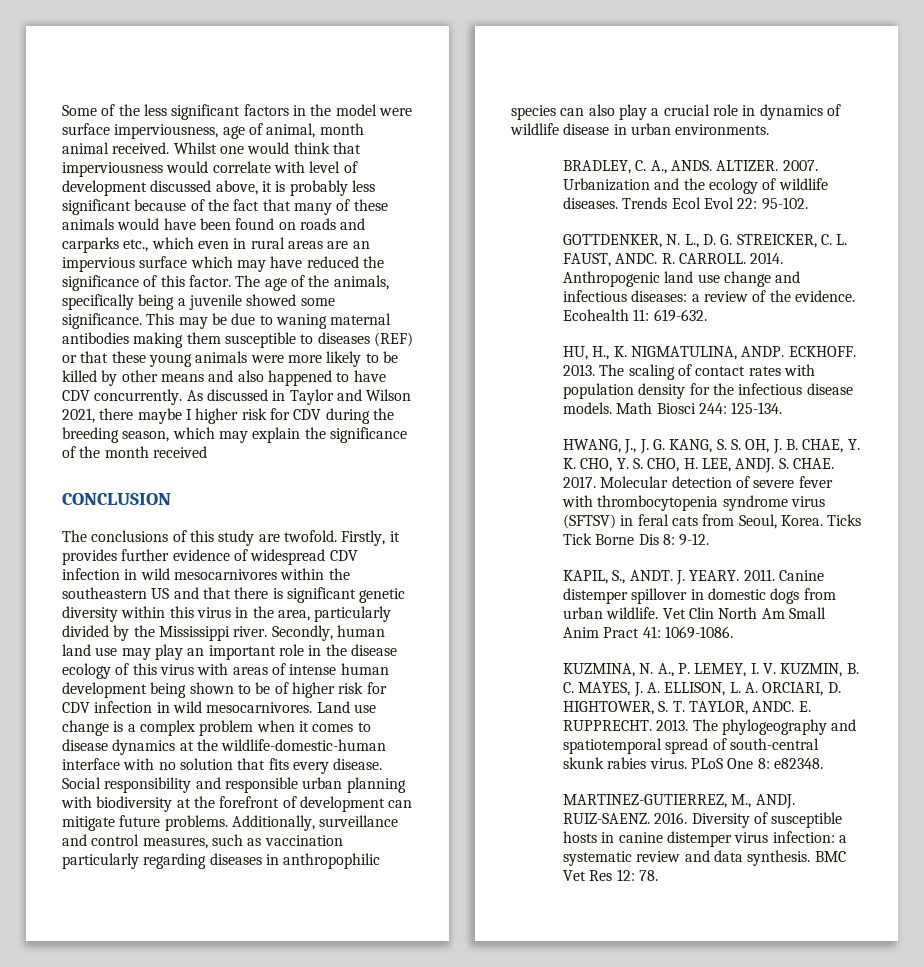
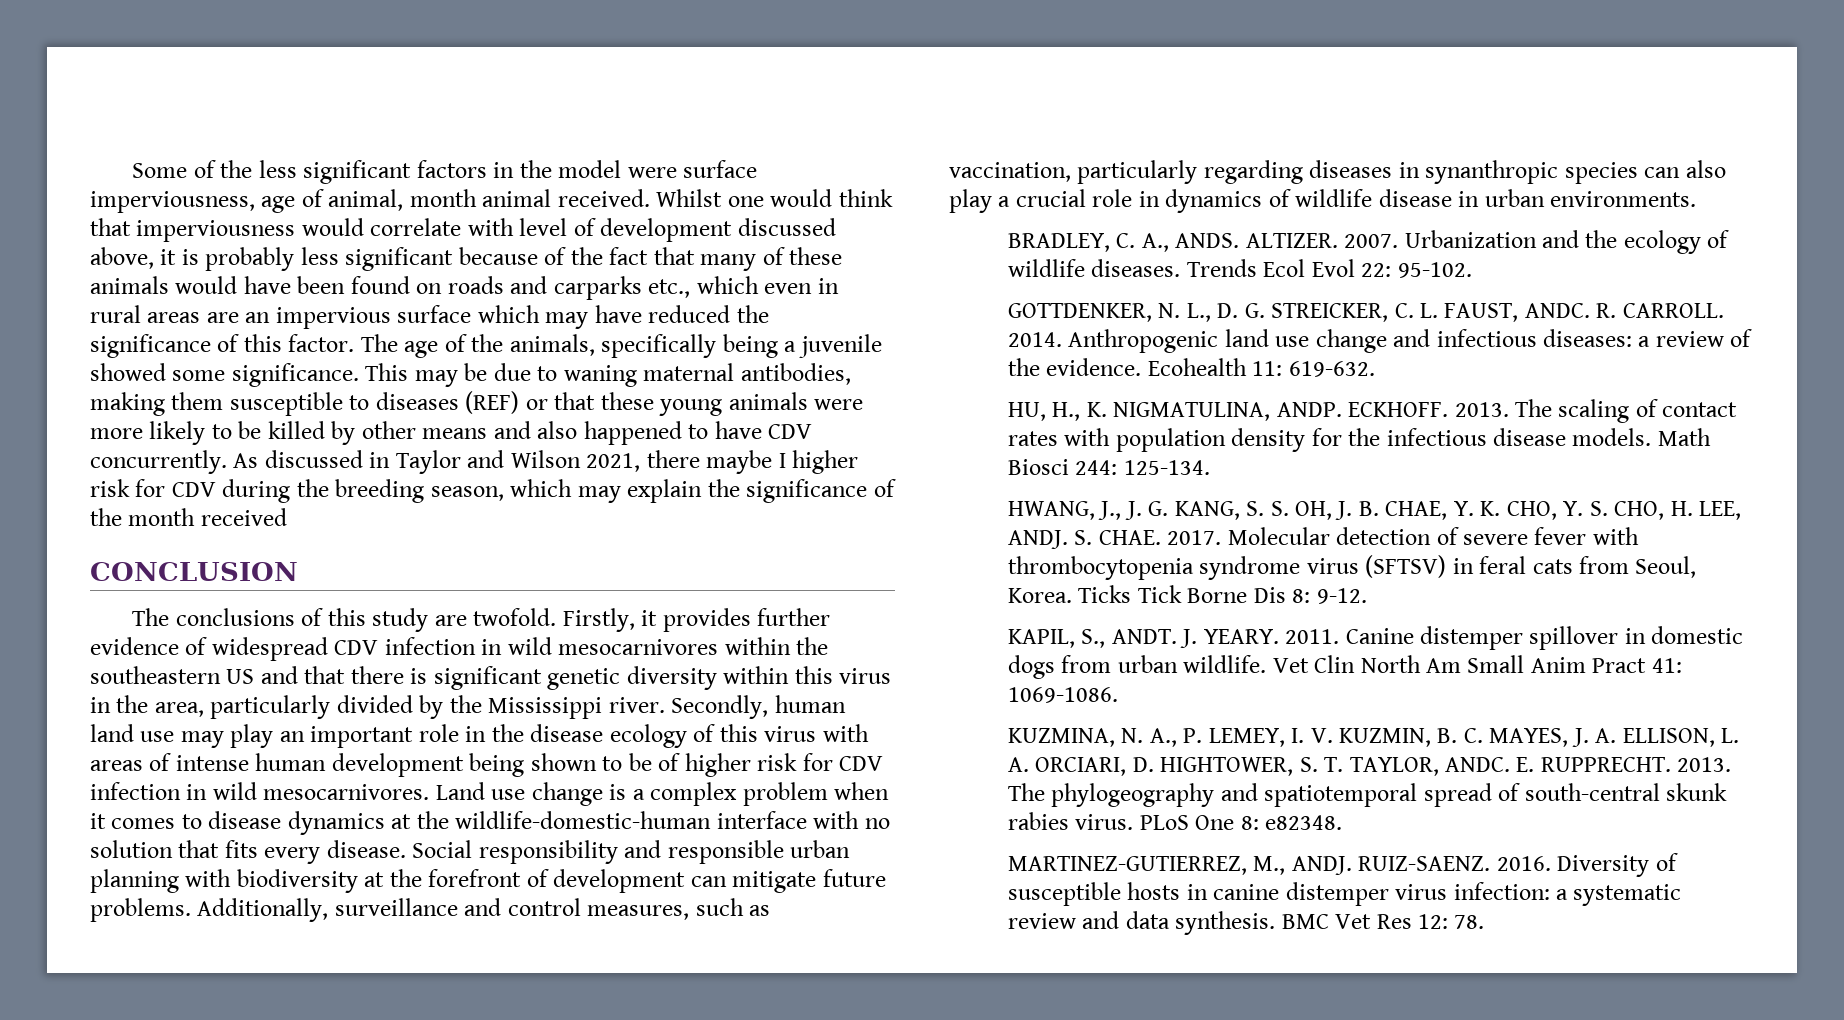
[62,332,129,344] antibodies -> [740,363,851,385] antibodies,
[264,835,343,846] vaccination -> [949,162,1071,182] vaccination,
[283,853,381,869] anthropophilic -> [1425,160,1559,184] synanthropic

